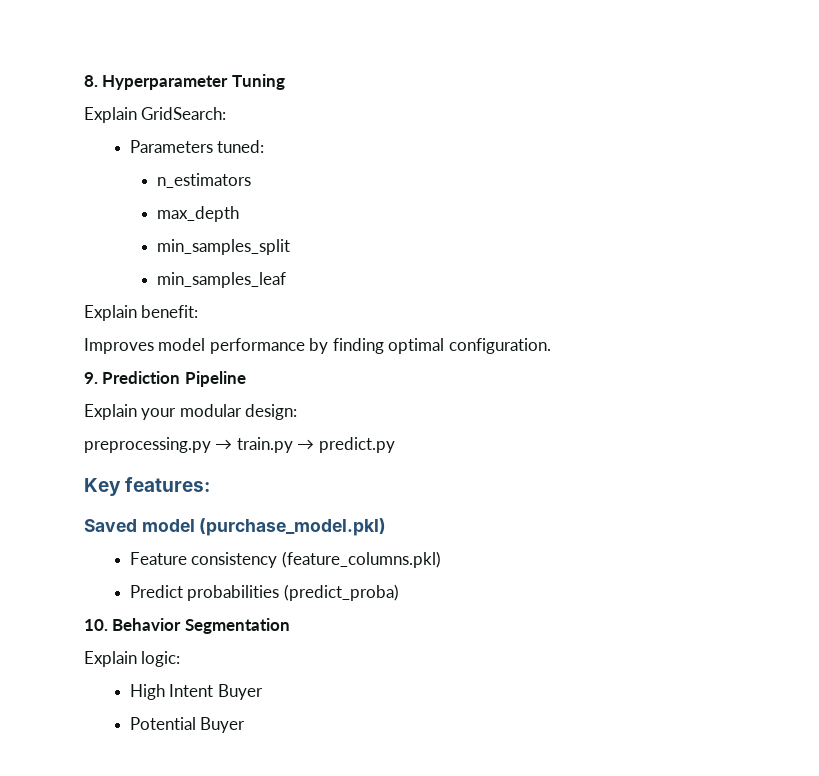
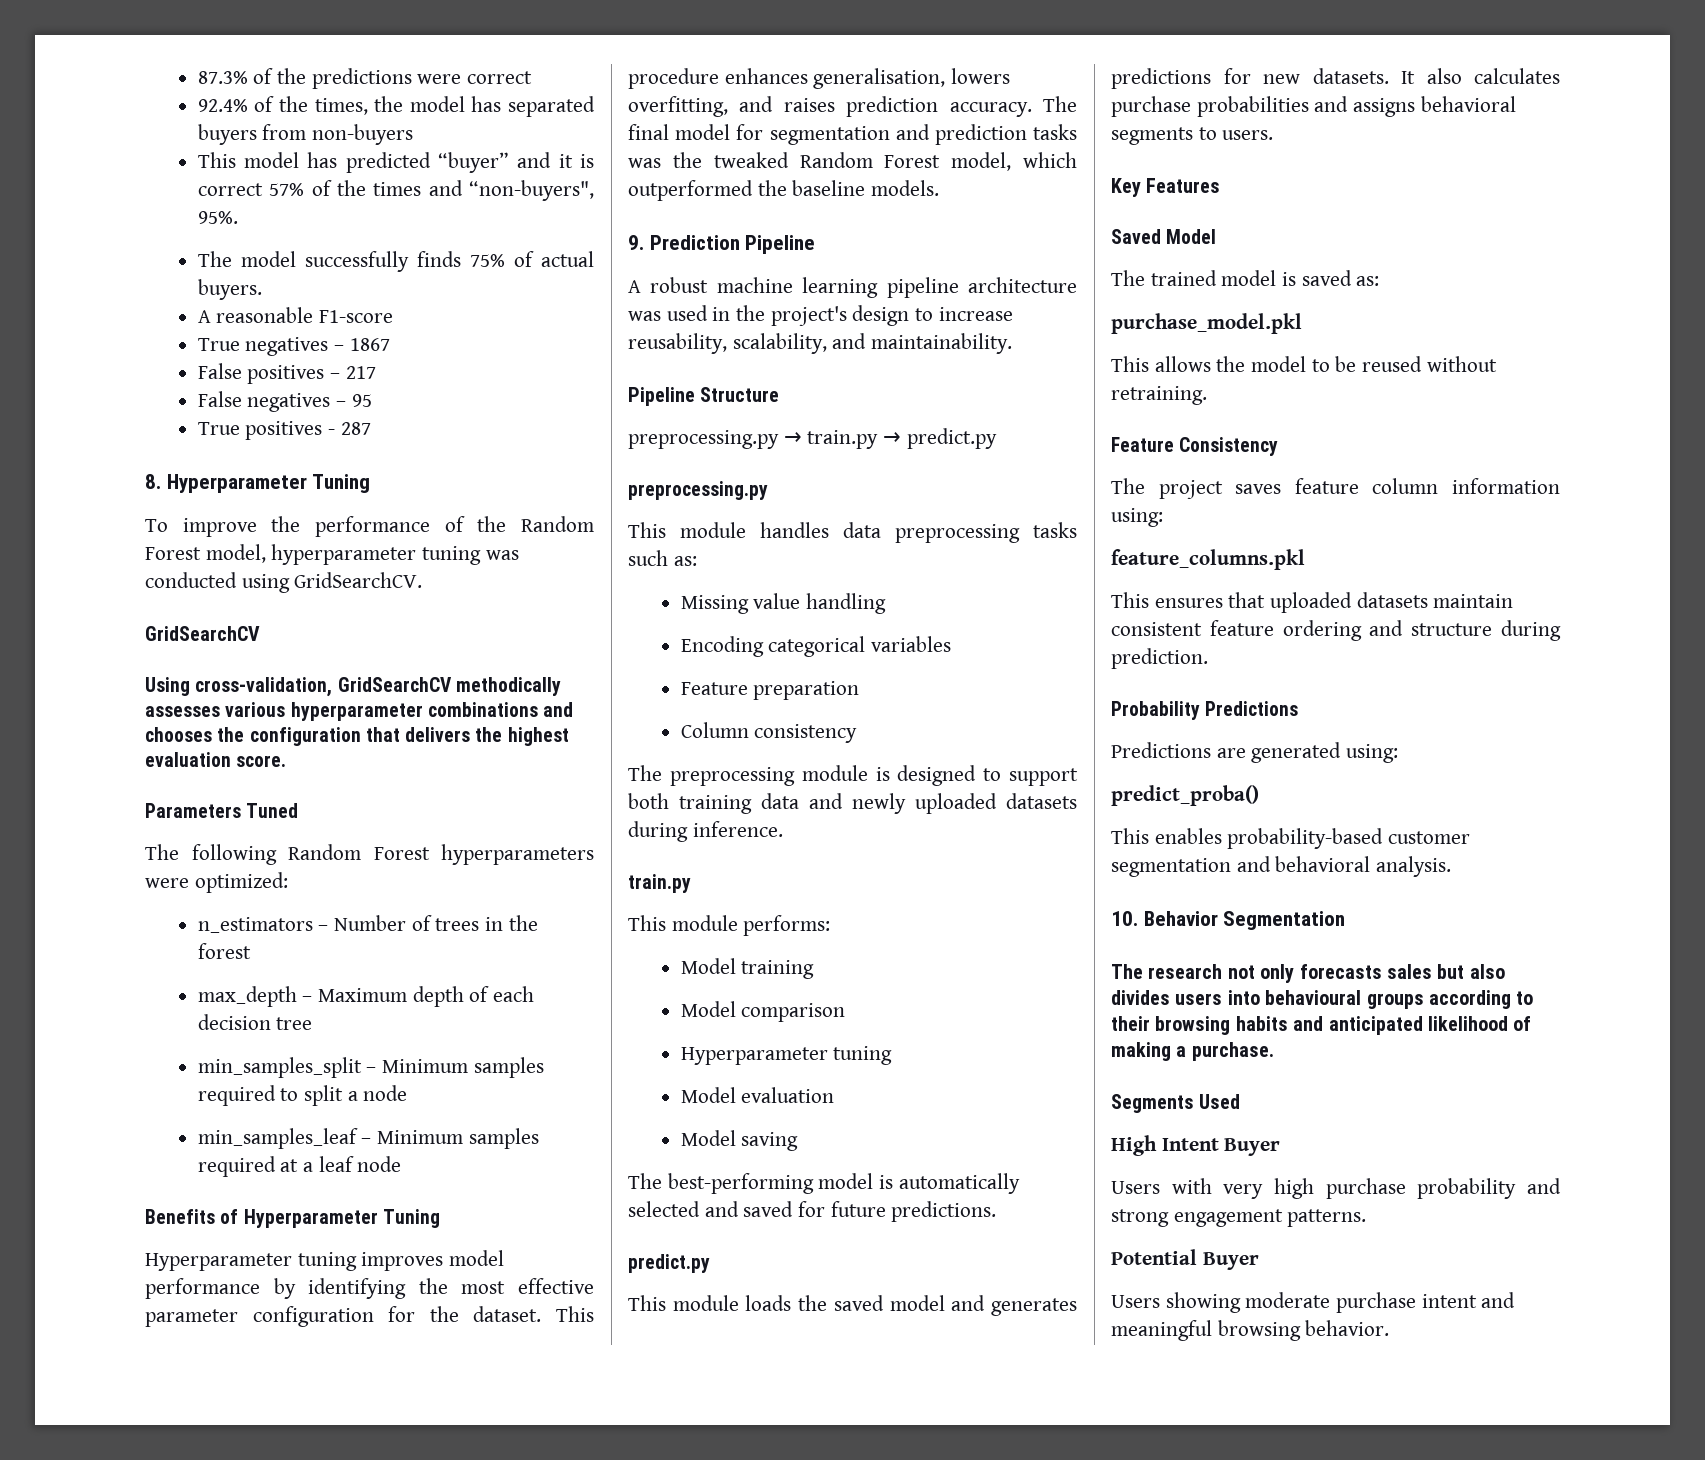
[84,74,285,90] [84,107,227,123] [129,140,265,153] [157,173,252,188] [157,206,240,222] [157,239,291,255] [157,272,287,288] [84,305,199,321] [84,338,551,354] [84,371,246,387] [84,404,298,420] 8. Hyperparameter Tuning // Explain GridSearch: // Parameters tuned: // n_estimators // max_depth // min_samples_split // min_samples_leaf // Explain benefit: // Improves model performance by finding optimal configuration. // 9. Prediction Pipeline // Explain your modular design: -> [197,68,533,89] [197,96,595,117] [197,124,414,145] [197,152,594,173] [197,180,594,201] [197,211,238,224] [197,251,595,272] [197,279,262,300] [197,307,394,323] [197,337,390,356] [197,363,376,384] [197,391,372,412] [197,421,371,440] [145,474,371,493] [145,516,594,537] [145,544,519,565] [145,572,423,593] [145,626,260,641] [145,677,561,697] [145,702,574,721] [145,727,569,746] [145,752,287,767] [145,803,299,818] [145,844,594,865] [145,872,288,893] [197,915,538,933] [197,943,251,959] [197,986,535,1007] [197,1014,313,1030] [197,1057,544,1078] [197,1085,408,1106] [197,1128,539,1149] [197,1156,402,1177] [145,1209,440,1228] [145,1250,505,1271] [145,1278,594,1299] [145,1306,594,1327] [628,68,1011,89] [628,96,1077,117] [628,124,1077,145] [628,152,1077,171] [628,180,940,201] [628,235,816,254] [628,277,1077,298] [628,305,1013,326] [628,333,1013,354] [628,387,780,406] 87.3% of the predictions were correct // 92.4% of the times, the model has separated buyers from non-buyers // This model has predicted “buyer” and it is correct 57% of the times and “non-buyers", 95%. // The model successfully finds 75% of actual buyers. // A reasonable F1-score // True negatives – 1867 // False positives – 217 // False negatives – 95 // True positives - 287 // 8. Hyperparameter Tuning // To improve the performance of the Random Forest model, hyperparameter tuning was conducted using GridSearchCV. // GridSearchCV // Using cross-validation, GridSearchCV methodically assesses various hyperparameter combinations and chooses the configuration that delivers the highest evaluation score. // Parameters Tuned // The following Random Forest hyperparameters were optimized: // n_estimators – Number of trees in the forest // max_depth – Maximum depth of each decision tree // min_samples_split – Minimum samples required to split a node // min_samples_leaf – Minimum samples required at a leaf node // Benefits of Hyperparameter Tuning // Hyperparameter tuning improves model performance by identifying the most effective parameter configuration for the dataset. This procedure enhances generalisation, lowers overfitting, and raises prediction accuracy. The final model for segmentation and prediction tasks was the tweaked Random Forest model, which outperformed the baseline models. // 9. Prediction Pipeline // A robust machine learning pipeline architecture was used in the project's design to increase reusability, scalability, and maintainability. // Pipeline Structure
(395, 445) none -> [628,481,768,500] [628,522,1077,543] [628,550,697,566] [680,593,887,614] [680,636,952,657] [680,681,860,700] [680,722,858,743] [628,765,1078,786] [628,793,1077,814] [628,821,783,842] [628,874,691,893] [628,915,831,936] [680,958,815,979] [680,1001,846,1022] [680,1046,893,1065] [680,1087,835,1103] [680,1130,799,1151] [628,1173,1020,1194] [628,1201,997,1222] [628,1254,710,1273] [628,1295,1077,1316] [1111,68,1560,89] [1111,96,1516,117] [1111,127,1274,145] // preprocessing.py // This module handles data preprocessing tasks such as: // Missing value handling // Encoding categorical variables // Feature preparation // Column consistency // The preprocessing module is designed to support both training data and newly uploaded datasets during inference. // train.py // This module performs: // Model training // Model comparison // Hyperparameter tuning // Model evaluation // Model saving // The best-performing model is automatically selected and saved for future predictions. // predict.py // This module loads the saved model and generates predictions for new datasets. It also calculates purchase probabilities and assigns behavioral segments to users.
[125,477,211,492] features: -> [1146,178,1221,193] Features
[141,518,387,536] [129,551,441,568] [129,584,399,601] [84,618,290,634] [84,651,181,667] [129,684,263,700] [129,717,246,733] model (purchase_model.pkl) // Feature consistency (feature_columns.pkl) // Predict probabilities (predict_proba) // 10. Behavior Segmentation // Explain logic: // High Intent Buyer // Potential Buyer -> [1166,229,1217,244] [1111,270,1380,286] [1111,313,1302,334] [1111,356,1497,372] [1111,386,1207,405] [1111,437,1279,456] [1111,478,1560,499] [1111,508,1163,527] [1111,549,1305,570] [1111,592,1514,613] [1111,620,1561,641] [1111,648,1208,669] [1111,701,1299,720] [1111,742,1399,763] [1111,785,1259,806] [1111,828,1471,849] [1111,856,1452,877] [1111,911,1346,930] [1111,964,1505,983] [1111,990,1534,1009] [1111,1016,1532,1035] [1111,1042,1274,1061] [1111,1094,1241,1113] [1111,1135,1281,1156] [1111,1178,1561,1199] [1111,1209,1367,1227] [1111,1249,1259,1270] [1111,1292,1516,1313] [1111,1320,1390,1341] Model // The trained model is saved as: // purchase_model.pkl // This allows the model to be reused without retraining. // Feature Consistency // The project saves feature column information using: // feature_columns.pkl // This ensures that uploaded datasets maintain consistent feature ordering and structure during prediction. // Probability Predictions // Predictions are generated using: // predict_proba() // This enables probability-based customer segmentation and behavioral analysis. // 10. Behavior Segmentation // The research not only forecasts sales but also divides users into behavioural groups according to their browsing habits and anticipated likelihood of making a purchase. // Segments Used // High Intent Buyer // Users with very high purchase probability and strong engagement patterns. // Potential Buyer // Users showing moderate purchase intent and meaningful browsing behavior.

